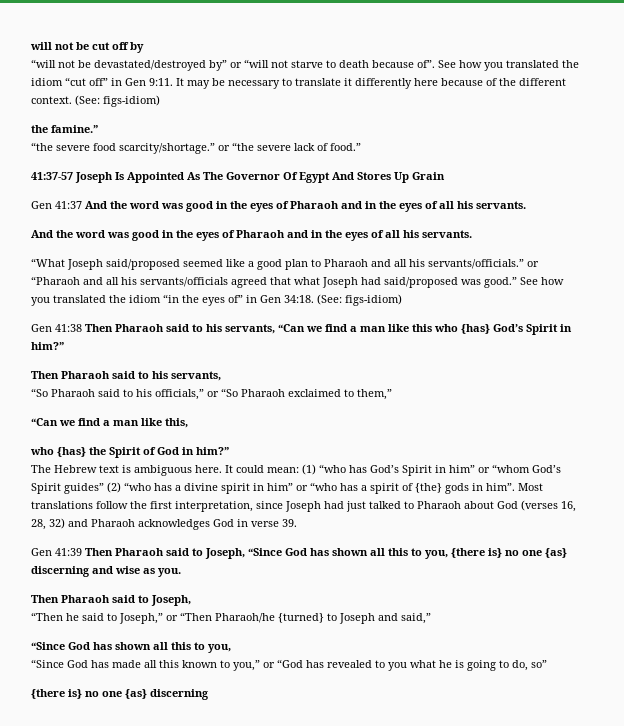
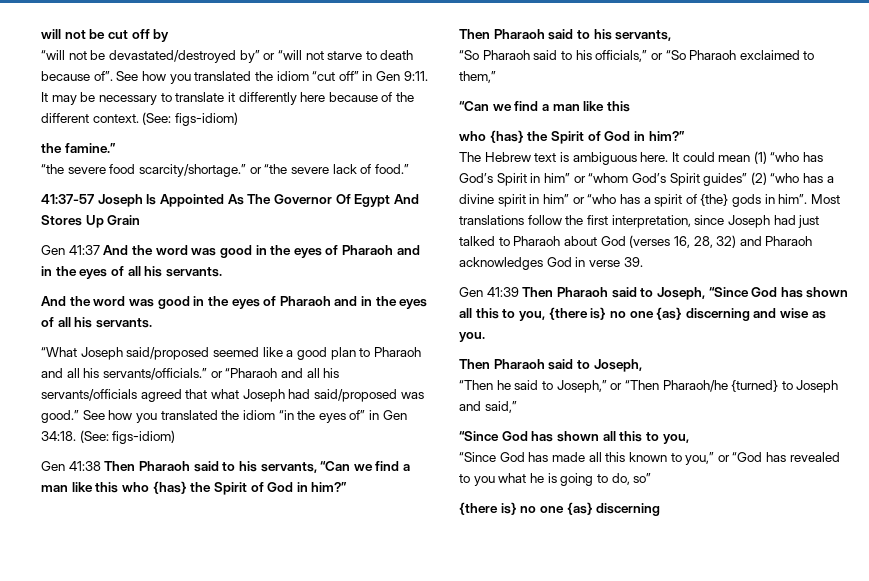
[493,324,558,335] God’s Spirit -> [190,482,294,495] the Spirit of God
[165,418,188,428] this, -> [606,101,630,112] this
[267,467,299,473] mean: -> [718,155,751,162] mean

